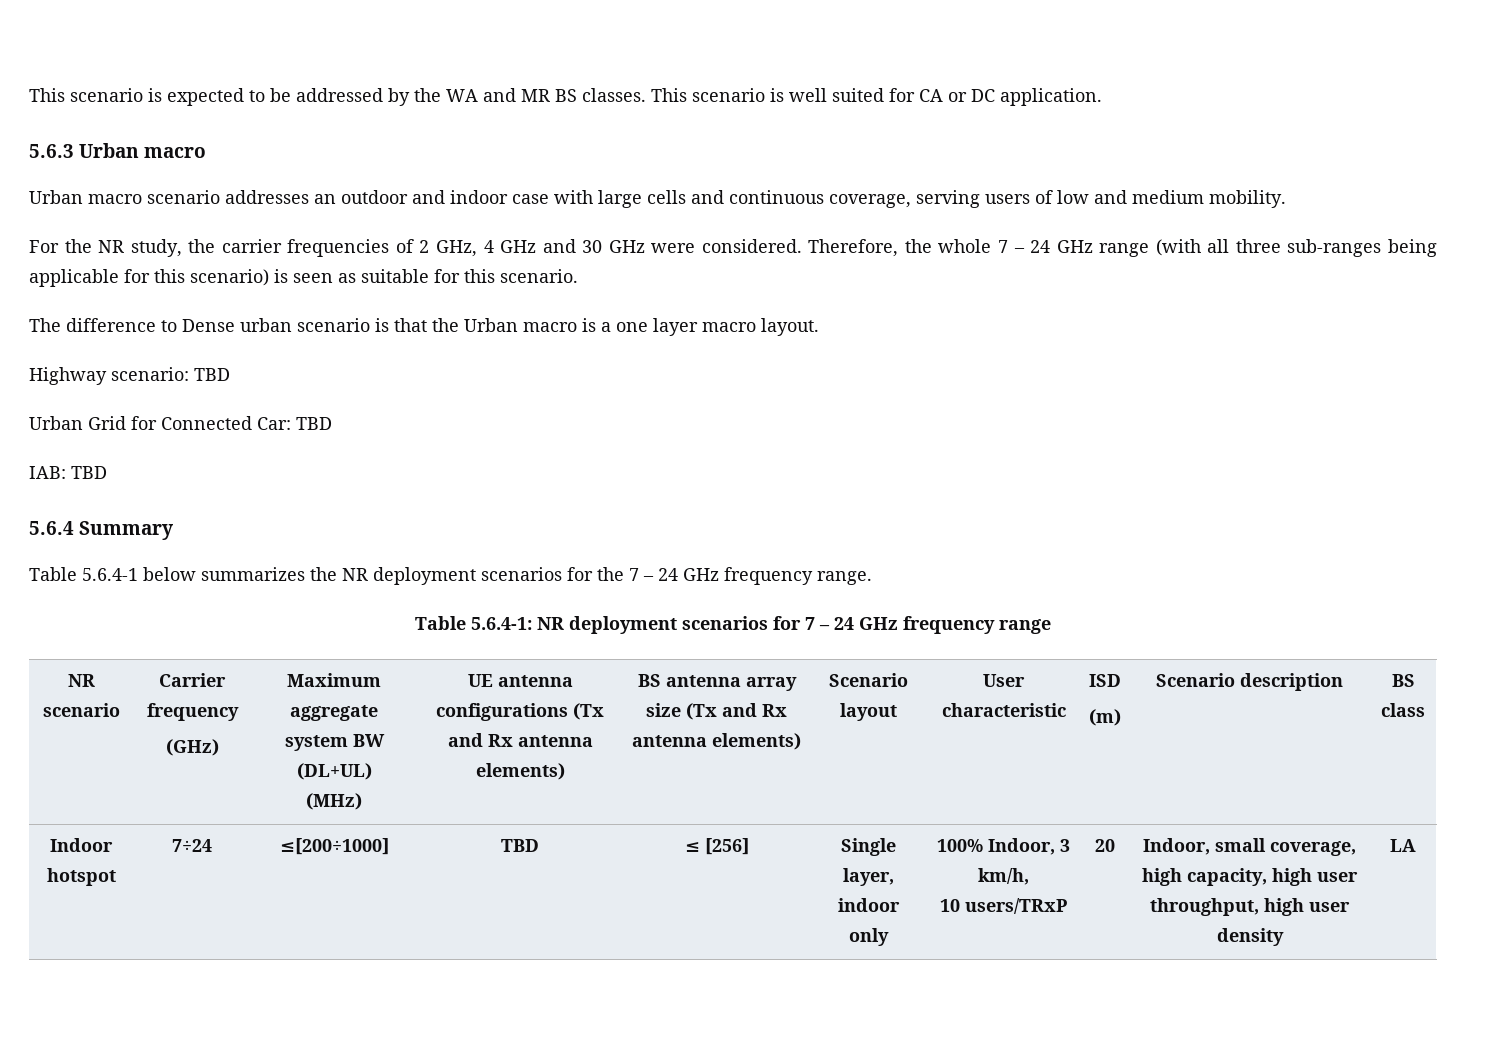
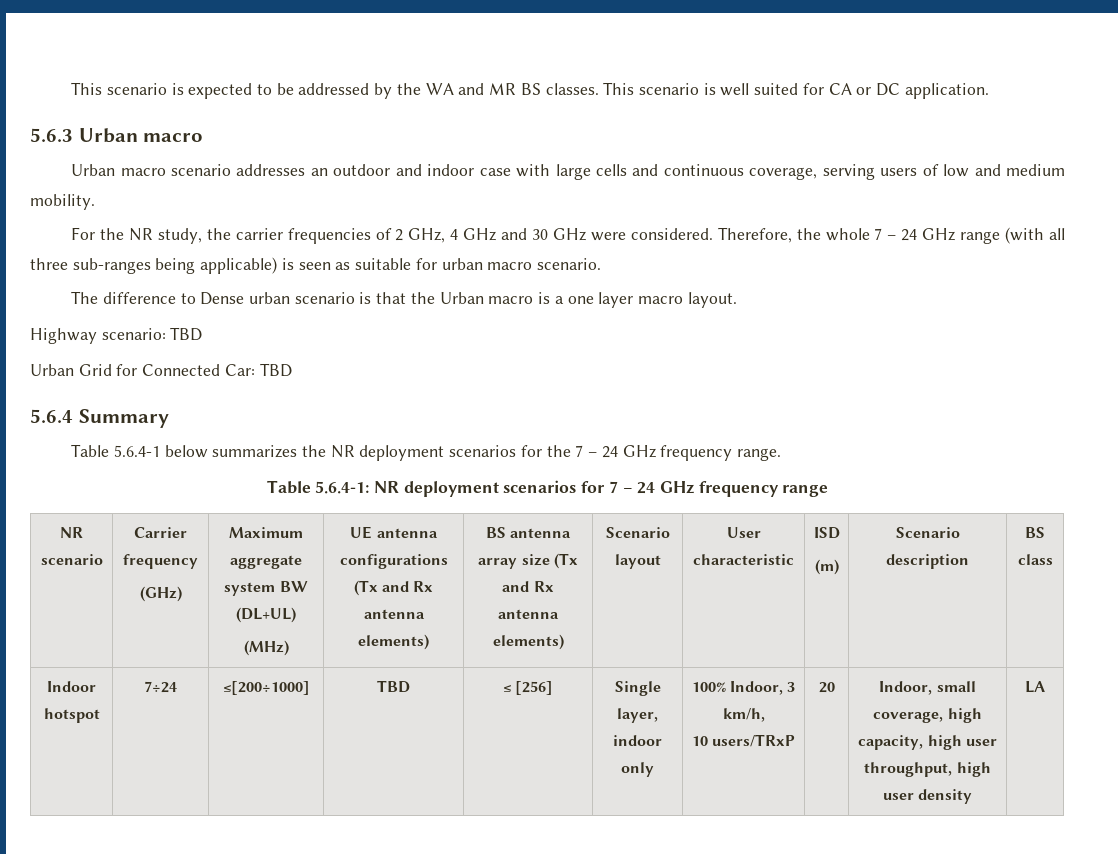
[29,269,269,287] applicable for this scenario) -> [200,257,278,274] applicable)
[464,269,495,283] this -> [441,258,533,270] urban macro
[29,466,107,479] // IAB: TBD -> (292, 370) none

